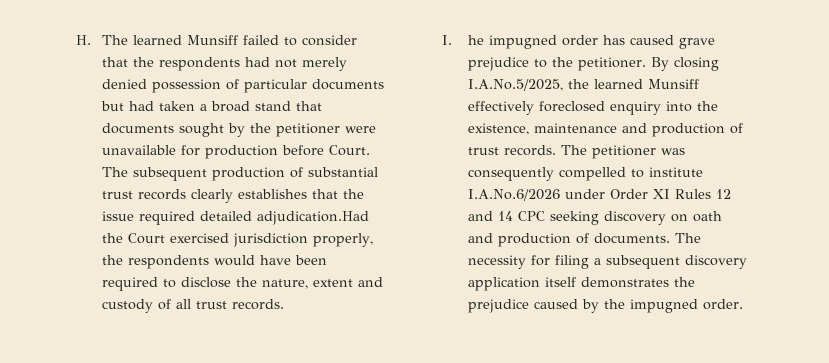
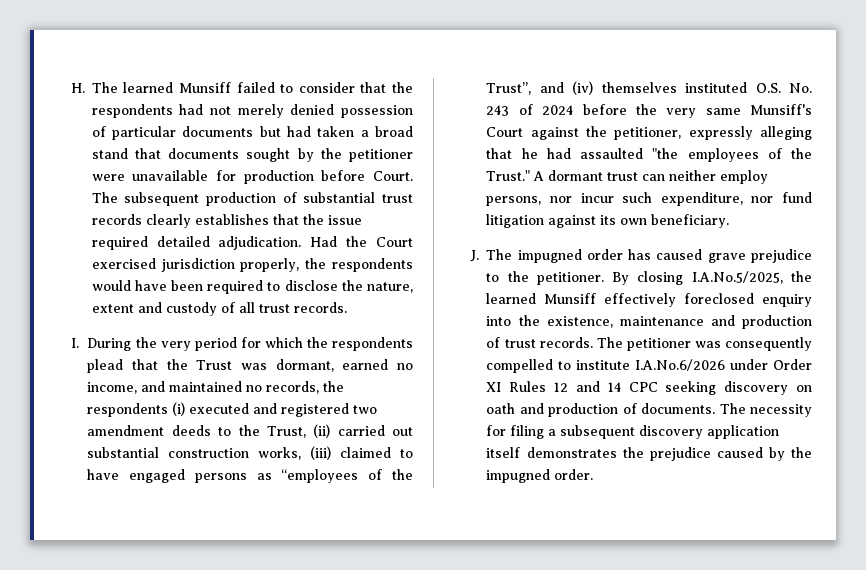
[256,211,369,225] adjudication.Had -> [218,236,338,250] adjudication. Had
[467,35,484,45] he -> [87,337,413,351] [87,359,413,373] [87,381,345,394] [87,402,378,417] [87,424,413,438] [87,446,414,460] [87,469,413,483] [486,81,812,95] [486,104,812,118] [486,126,812,140] [486,148,812,162] [486,170,769,184] [486,192,812,206] [486,214,730,228] [469,249,513,262] During the very period for which the respondents plead that the Trust was dormant, earned no income, and maintained no records, the respondents (i) executed and registered two amendment deeds to the Trust, (ii) carried out substantial construction works, (iii) claimed to have engaged persons as “employees of the Trust”, and (iv) themselves instituted O.S. No. 243 of 2024 before the very same Munsiff's Court against the petitioner, expressly alleging that he had assaulted "the employees of the Trust." A dormant trust can neither employ persons, nor incur such expenditure, nor fund litigation against its own beneficiary. // J. The

